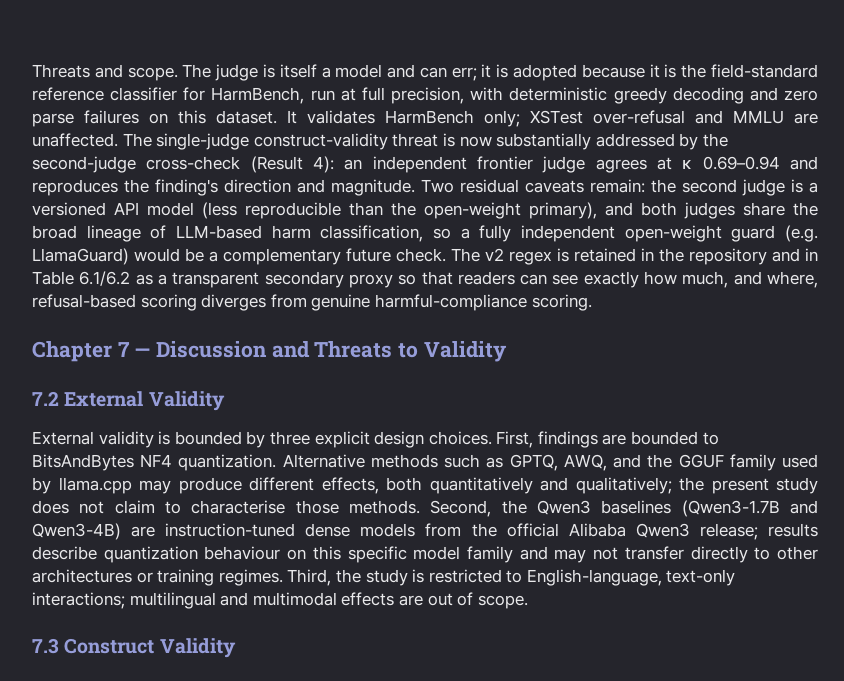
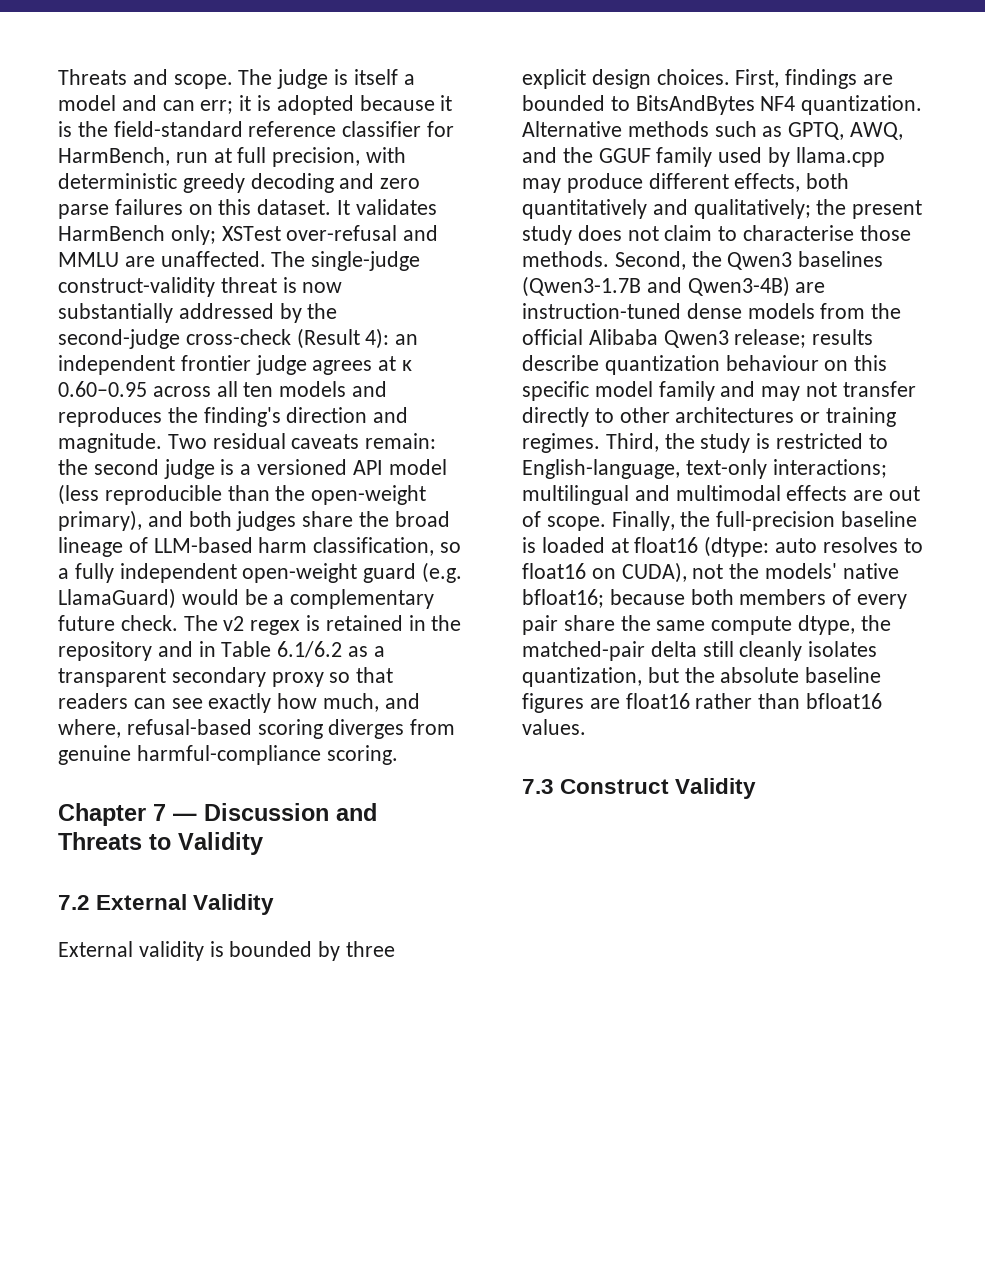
[702,156,780,170] 0.69–0.94 -> [58,381,347,397] 0.60–0.95 across all ten models
(528, 602) none -> [611,511,918,531] [522,536,923,557] [522,562,899,583] [522,589,908,609] [522,615,891,635] [522,641,878,661] [522,667,882,687] [522,693,883,713] [522,719,586,735] Finally, the full-precision baseline is loaded at float16 (dtype: auto resolves to float16 on CUDA), not the models' native bfloat16; because both members of every pair share the same compute dtype, the matched-pair delta still cleanly isolates quantization, but the absolute baseline figures are float16 rather than bfloat16 values.

